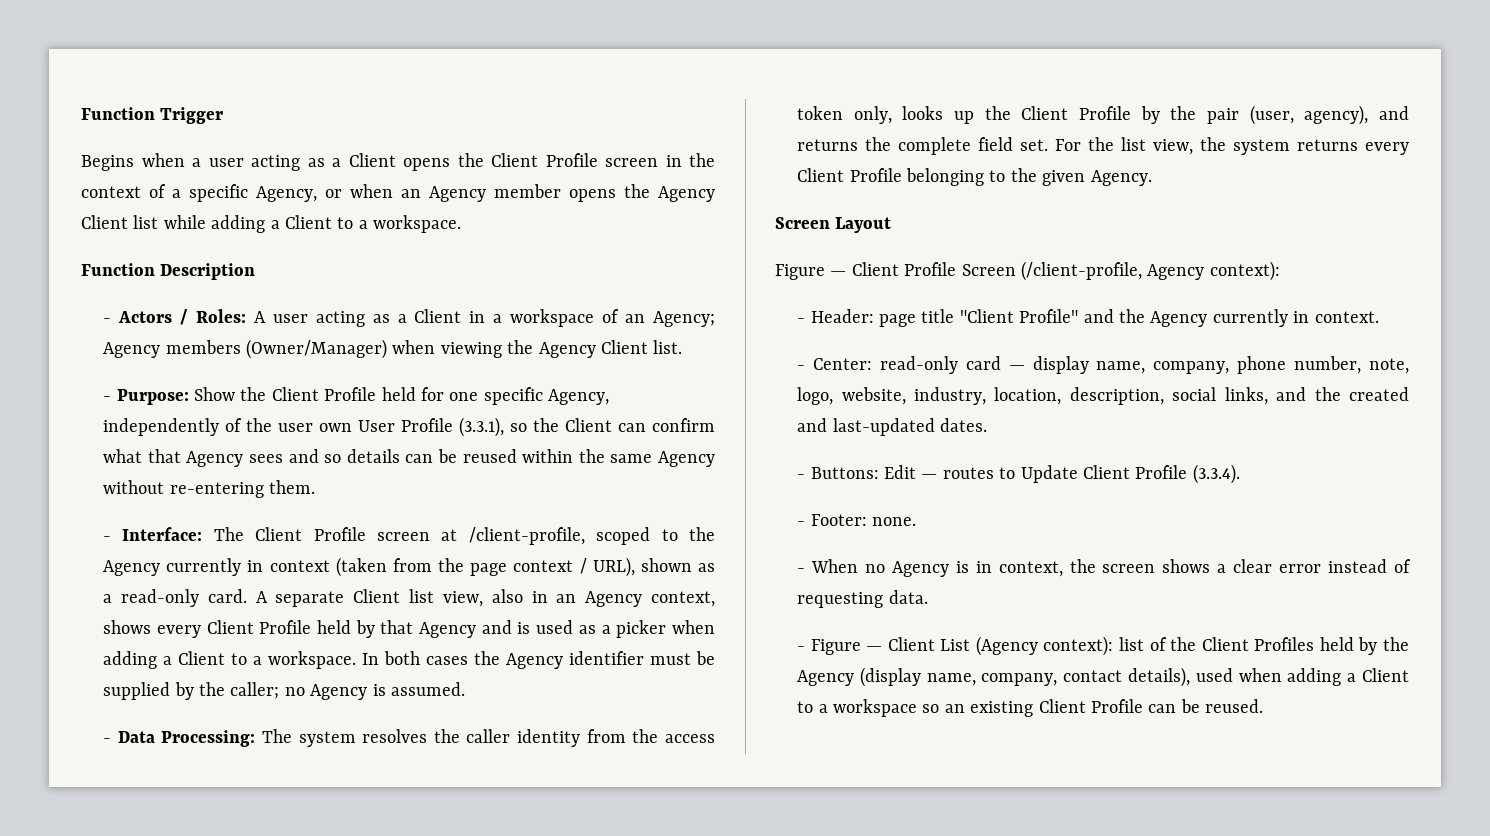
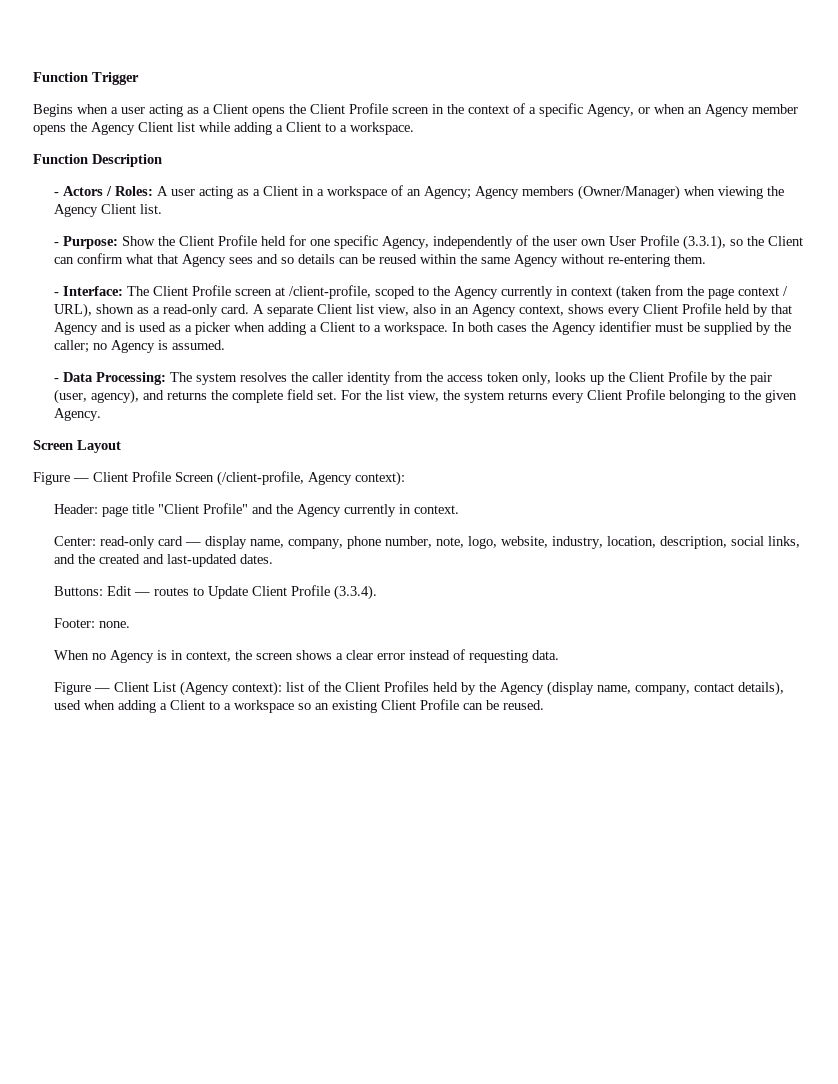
[797,318,806,323] - -> (405, 478) none
[797,365,806,370] - -> (460, 509) none
[797,474,806,479] - -> (274, 559) none
[797,521,806,526] - -> (378, 592) none
[797,568,806,573] - -> (131, 624) none
[797,646,806,651] - -> (560, 655) none

